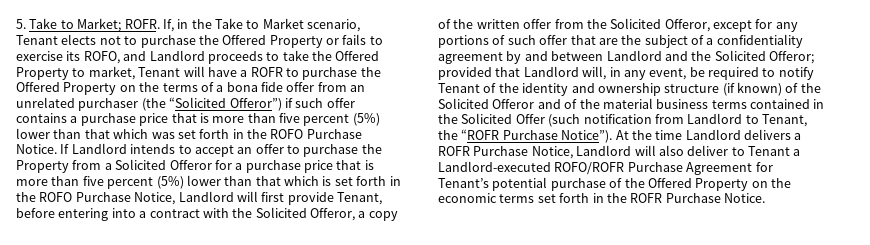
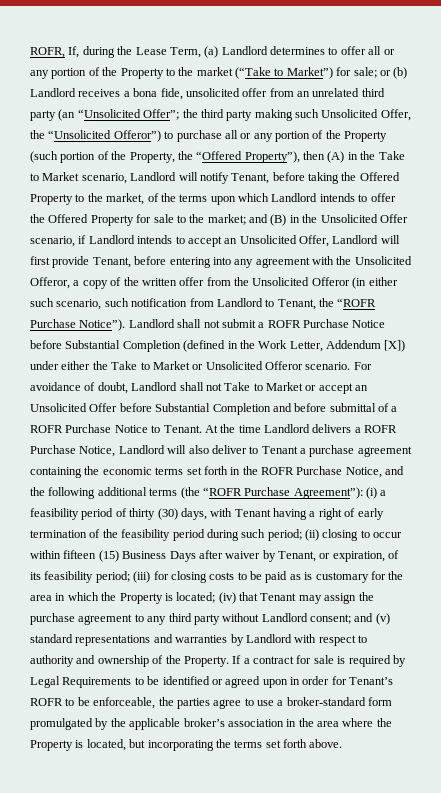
[16,18,174,32] 5. Take to Market; ROFR. If, -> [30,46,395,58] [30,67,408,79] [30,88,385,100] [30,109,411,121] [30,130,388,142] [30,151,345,163] ROFR, If, during the Lease Term, (a) Landlord determines to offer all or any portion of the Property to the market (“Take to Market”) for sale; or (b) Landlord receives a bona fide, unsolicited offer from an unrelated third party (an “Unsolicited Offer”; the third party making such Unsolicited Offer, the “Unsolicited Offeror”) to purchase all or any portion of the Property (such portion of the Property, the “Offered Property”), then (A)
[16,34,383,48] [16,50,380,64] [16,66,381,80] [16,82,366,95] [16,97,355,111] [16,113,380,126] [16,128,362,139] [16,144,70,154] Tenant elects not to purchase the Offered Property or fails to exercise its ROFO, and Landlord proceeds to take the Offered Property to market, Tenant will have a ROFR to purchase the Offered Property on the terms of a bona fide offer from an unrelated purchaser (the “Solicited Offeror”) if such offer contains a purchase price that is more than five percent (5%) lower than that which was set forth in the ROFO Purchase Notice. If -> [130,172,400,184] [30,193,396,205] [30,214,408,226] [30,235,87,247] Landlord will notify Tenant, before taking the Offered Property to the market, of the terms upon which Landlord intends to offer the Offered Property for sale to the market; and (B) in the Unsolicited Offer scenario, if
[255,144,382,157] [16,159,374,173] [16,175,401,189] [16,192,176,205] offer to purchase the Property from a Solicited Offeror for a purchase price that is more than five percent (5%) lower than that which is set forth in the ROFO Purchase Notice, -> [239,235,329,247] Unsolicited Offer,
[139,209,200,218] a contract -> [234,257,310,268] any agreement
[255,207,307,218] Solicited -> [354,256,412,265] Unsolicited
[610,18,798,32] [438,34,803,48] [438,50,814,64] [438,66,814,80] [438,82,821,96] [438,98,825,109] [438,113,581,127] Solicited Offeror, except for any portions of such offer that are the subject of a confidentiality agreement by and between Landlord and the Solicited Offeror; provided that Landlord will, in any event, be required to notify Tenant of the identity and ownership structure (if known) of the Solicited Offeror and of the material business terms contained in the Solicited Offer (such -> [252,277,398,289] [30,298,129,310] Unsolicited Offeror (in either such scenario, such
(613, 136) none -> [128,319,386,328] [30,340,406,352] [30,361,372,370] [30,382,369,394] [30,403,398,415] [30,424,202,433] Landlord shall not submit a ROFR Purchase Notice before Substantial Completion (defined in the Work Letter, Addendum [X]) under either the Take to Market or Unsolicited Offeror scenario. For avoidance of doubt, Landlord shall not Take to Market or accept an Unsolicited Offer before Substantial Completion and before submittal of a ROFR Purchase Notice to Tenant.
[438,161,773,175] [438,177,768,191] Landlord-executed ROFO/ROFR Purchase Agreement for Tenant’s potential purchase of the Offered Property on -> [309,445,412,457] [30,467,82,478] purchase agreement containing
[724,193,765,203] Notice. -> [345,466,405,478] [30,487,387,499] [30,508,384,520] [30,529,403,541] [30,550,400,562] [30,571,404,583] [30,592,374,604] [30,613,390,625] [30,634,367,646] [30,655,406,667] [30,676,394,688] [30,697,393,709] [30,718,392,730] [30,739,343,751] Notice, and the following additional terms (the “ROFR Purchase Agreement”): (i) a feasibility period of thirty (30) days, with Tenant having a right of early termination of the feasibility period during such period; (ii) closing to occur within fifteen (15) Business Days after waiver by Tenant, or expiration, of its feasibility period; (iii) for closing costs to be paid as is customary for the area in which the Property is located; (iv) that Tenant may assign the purchase agreement to any third party without Landlord consent; and (v) standard representations and warranties by Landlord with respect to authority and ownership of the Property. If a contract for sale is required by Legal Requirements to be identified or agreed upon in order for Tenant’s ROFR to be enforceable, the parties agree to use a broker-standard form promulgated by the applicable broker’s association in the area where the Property is located, but incorporating the terms set forth above.

